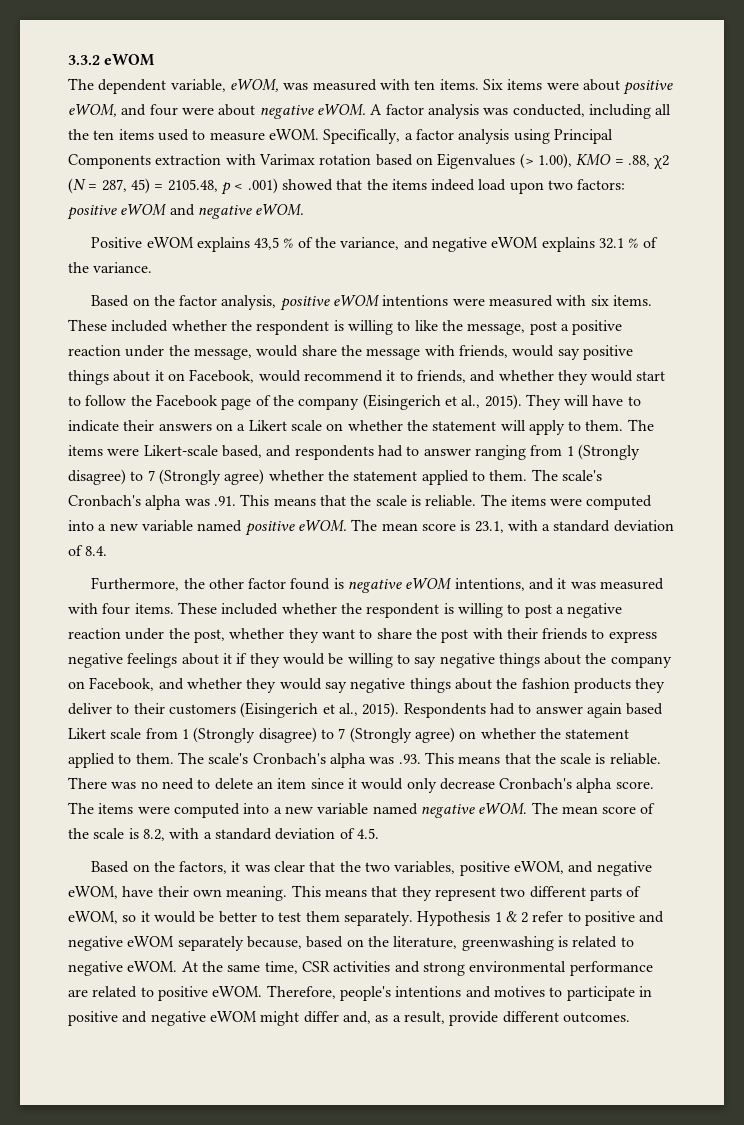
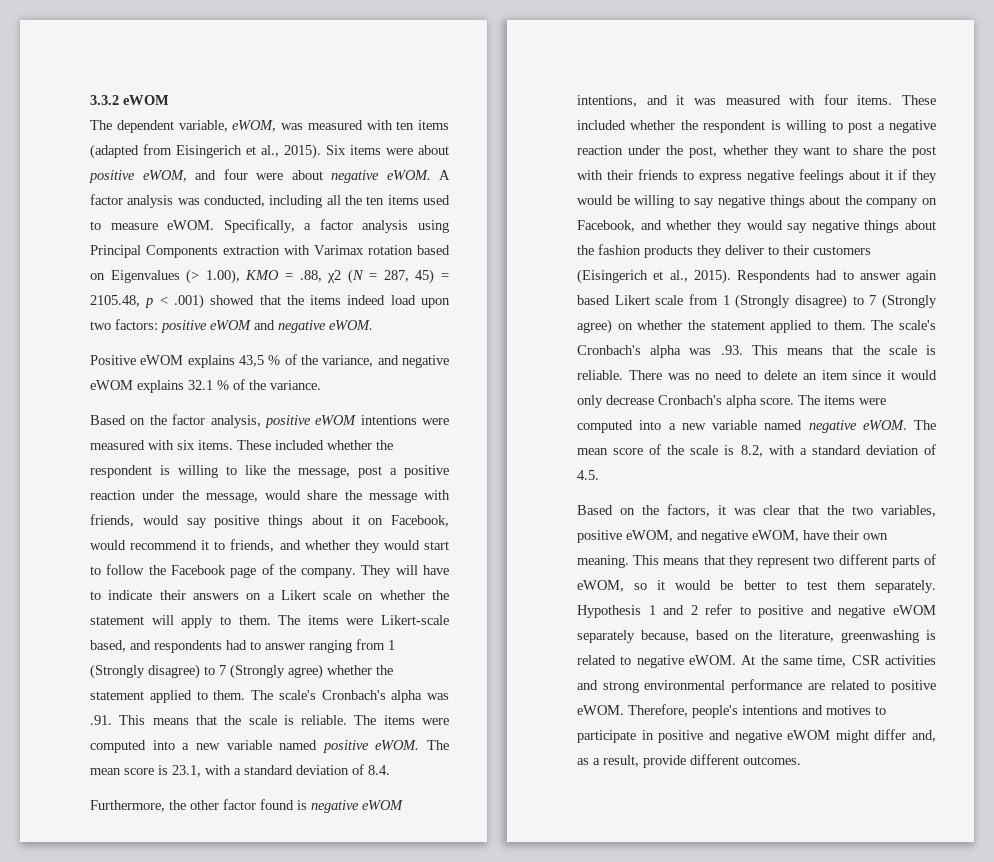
[439,79,479,90] items. -> [418,120,449,130] [90,144,321,159] items (adapted from Eisingerich et al., 2015).
[298,394,522,410] company (Eisingerich et al., 2015). -> [301,568,357,578] company.
[505,911,517,922] & -> [663,605,685,615] and

